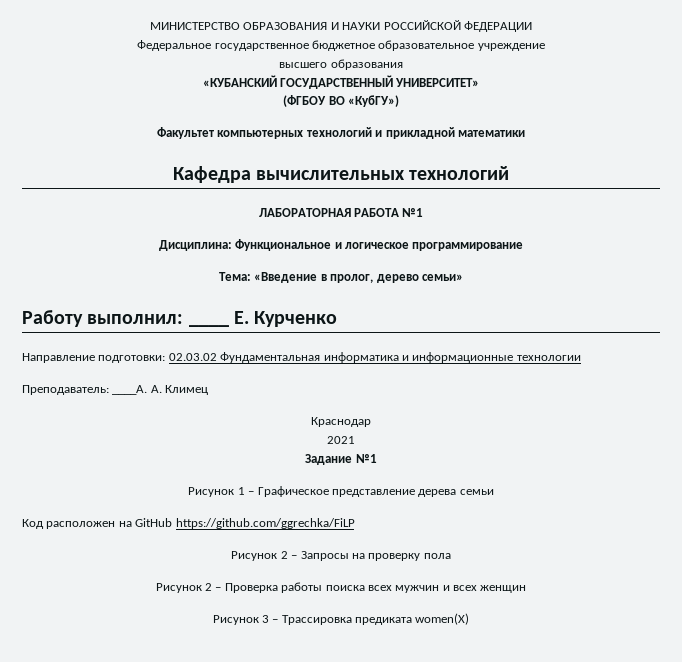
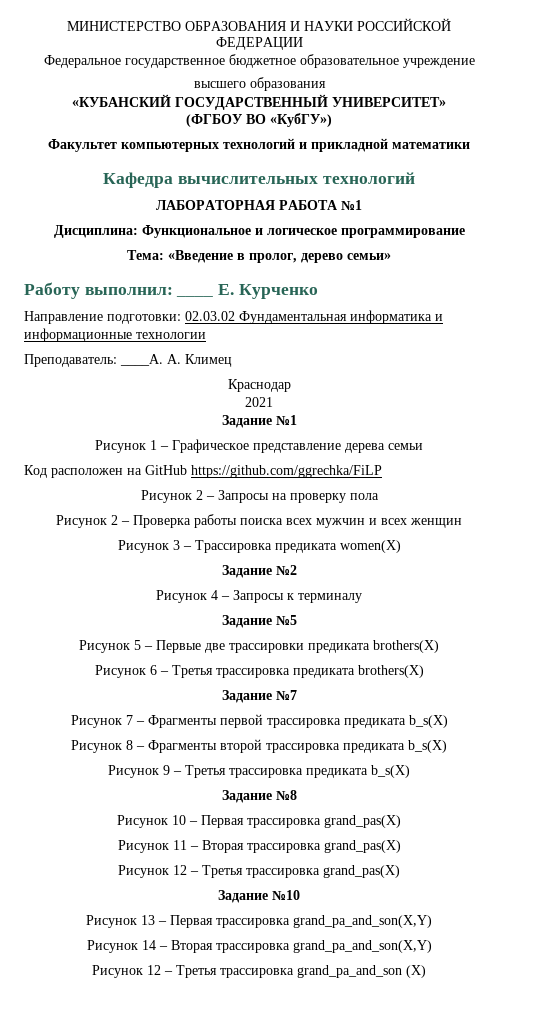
(470, 619) none -> [221,565,297,578] [156,590,362,603] [221,615,297,628] [79,640,439,653] [94,665,424,678] [221,690,297,703] [70,714,448,728] [71,739,447,753] [108,765,410,778] [221,790,297,803] [117,815,401,828] [117,840,401,853] [118,865,400,878] [218,890,300,903] [86,915,432,928] [86,940,432,953] [92,965,426,978] // Задание №2 // Рисунок 4 – Запросы к терминалу // Задание №5 // Рисунок 5 – Первые две трассировки предиката brothers(X) // Рисунок 6 – Третья трассировка предиката brothers(X) // Задание №7 // Рисунок 7 – Фрагменты первой трассировка предиката b_s(X) // Рисунок 8 – Фрагменты второй трассировка предиката b_s(X) // Рисунок 9 – Третья трассировка предиката b_s(X) // Задание №8 // Рисунок 10 – Первая трассировка grand_pas(X) // Рисунок 11 – Вторая трассировка grand_pas(X) // Рисунок 12 – Третья трассировка grand_pas(X) // Задание №10 // Рисунок 13 – Первая трассировка grand_pa_and_son(X,Y) // Рисунок 14 – Вторая трассировка grand_pa_and_son(X,Y) // Рисунок 12 – Третья трассировка grand_pa_and_son (X)

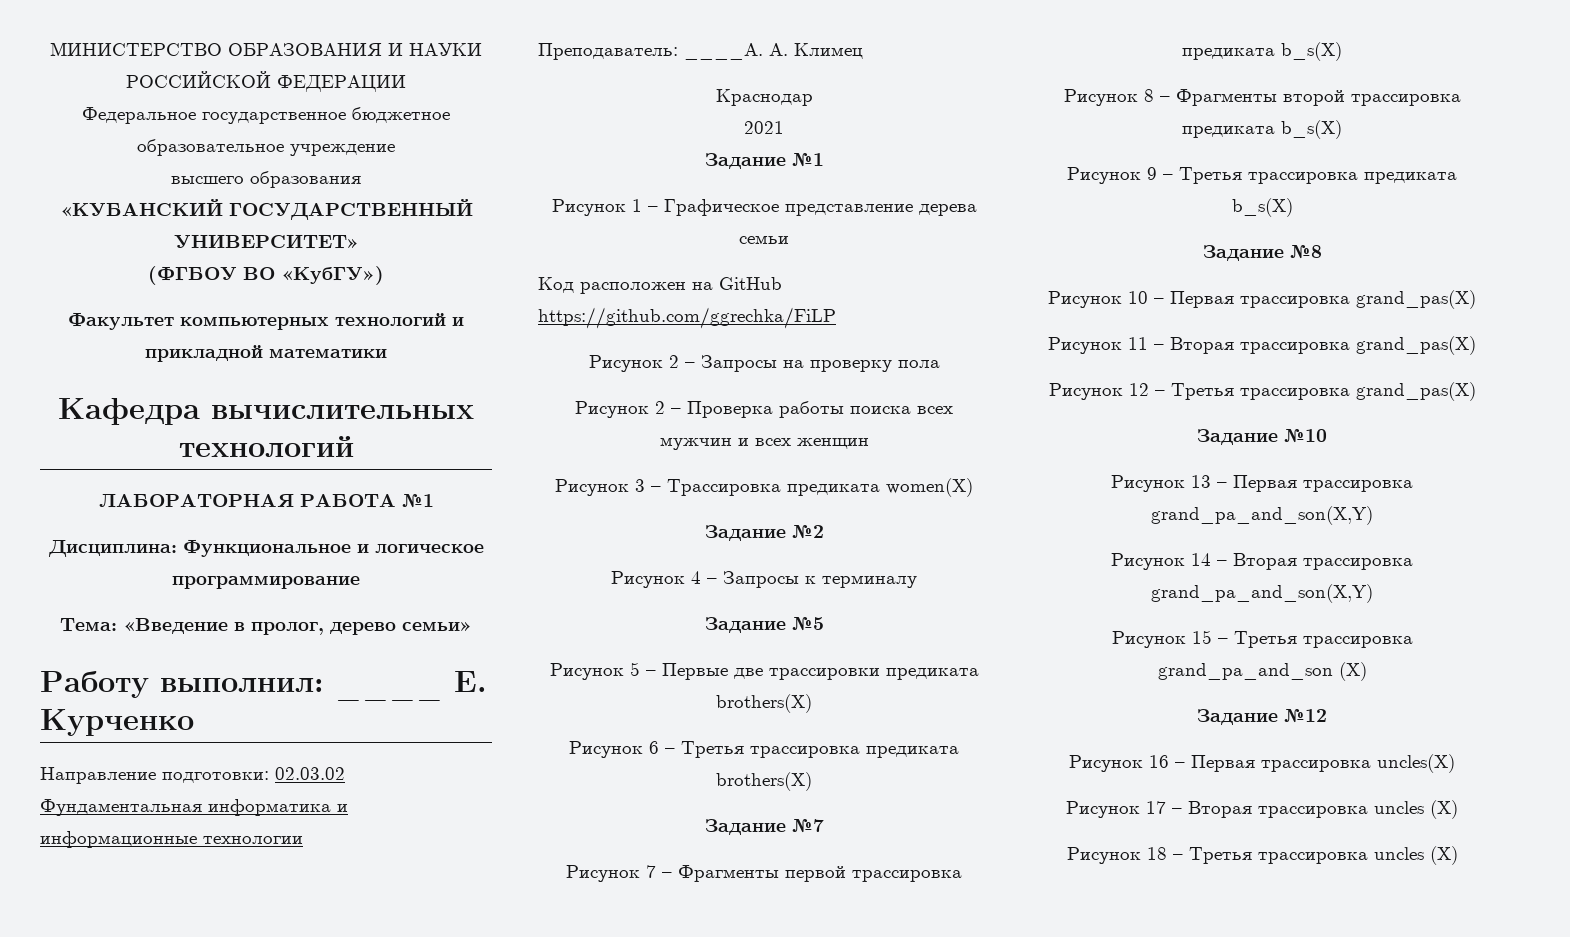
[147,965,161,975] 12 -> [1191,630,1212,644] 15
(426, 971) none -> [1197,709,1327,725] [1069,754,1455,773] [1066,800,1458,819] [1066,846,1458,865] // Задание №12 // Рисунок 16 – Первая трассировка uncles(X) // Рисунок 17 – Вторая трассировка uncles (X) // Рисунок 18 – Третья трассировка uncles (X)

